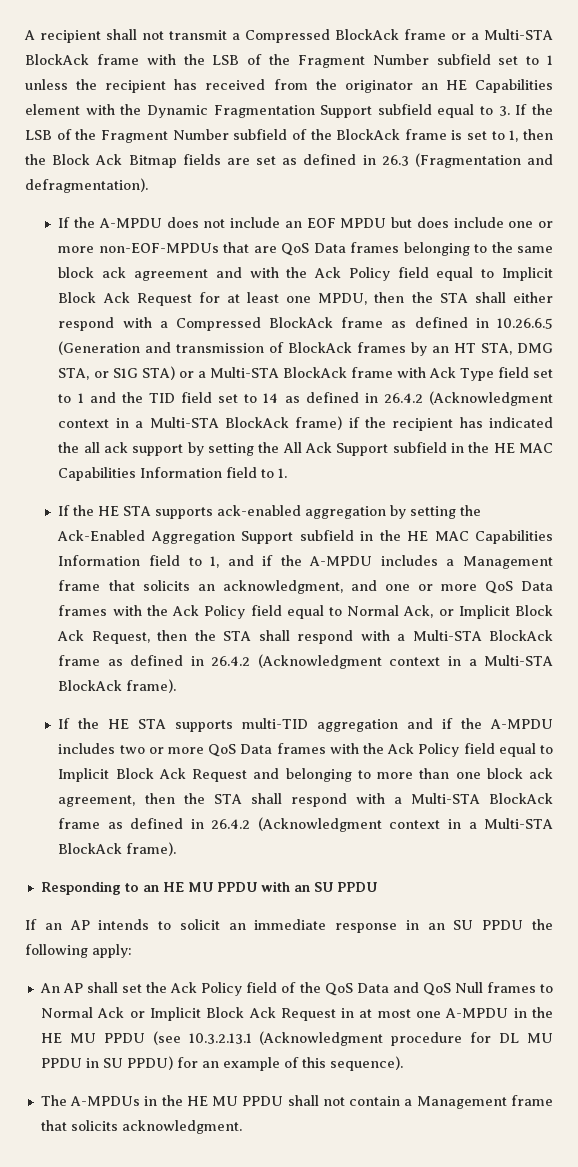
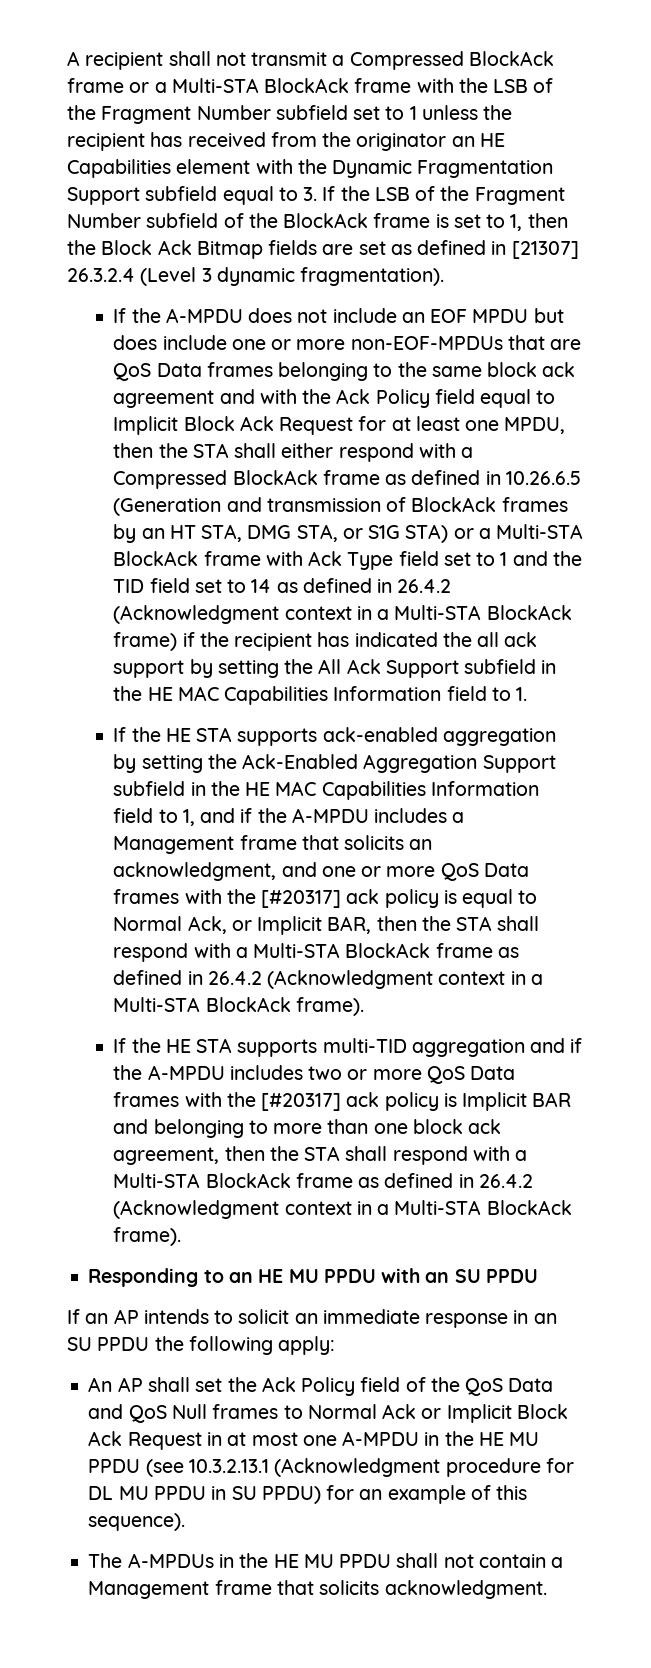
[381,153,553,168] [25,178,148,193] 26.3 (Fragmentation and defragmentation). -> [511,241,579,259] [67,267,445,286] [21307] 26.3.2.4 (Level 3 dynamic fragmentation).
[172,605,282,619] Ack Policy field -> [261,889,457,908] [#20317] ack policy is
[515,605,553,616] [57,630,150,644] Block Ack Request, -> [327,916,372,934] BAR,
[387,743,553,757] [58,768,248,782] Ack Policy field equal to Implicit Block Ack Request -> [261,1092,572,1111] [#20317] ack policy is Implicit BAR

